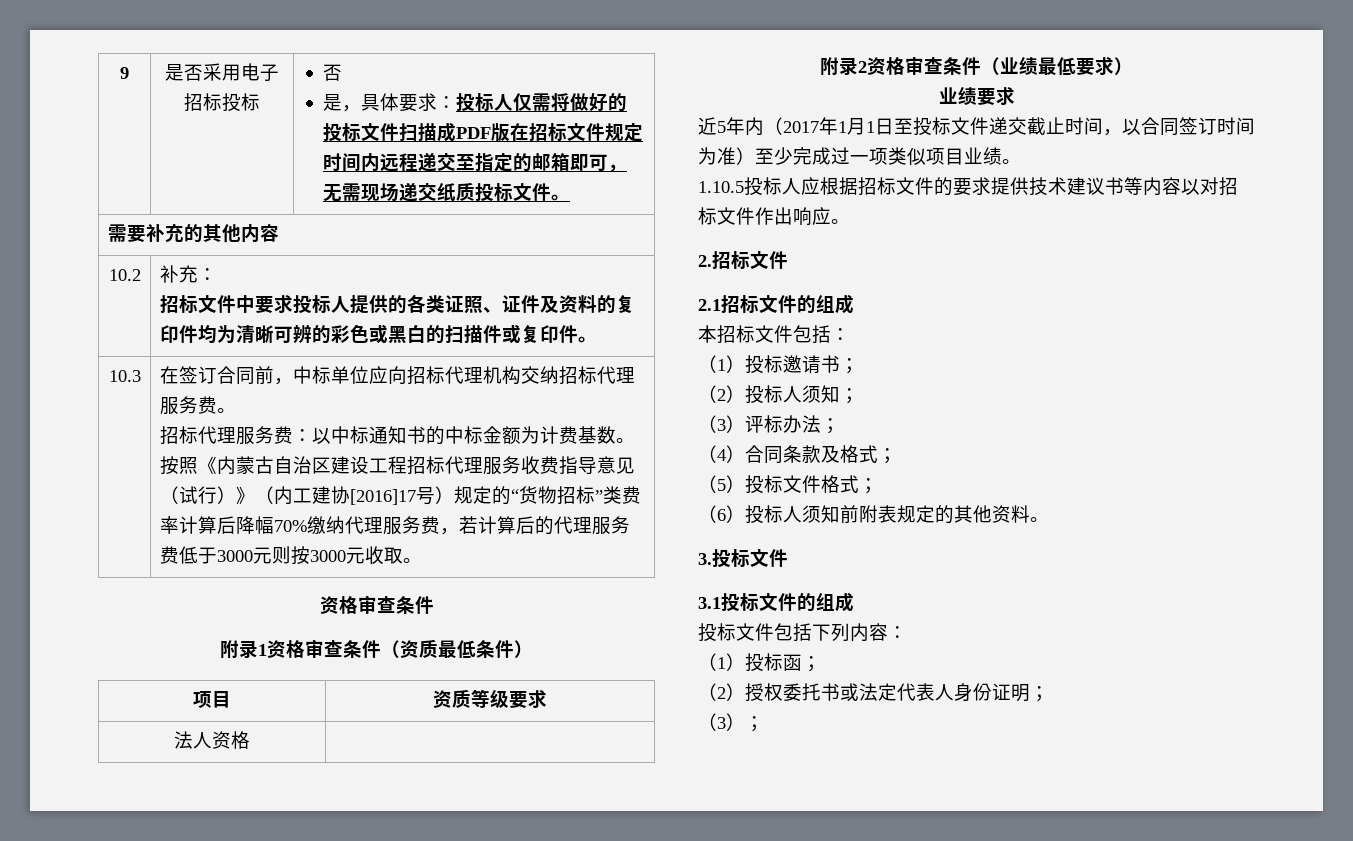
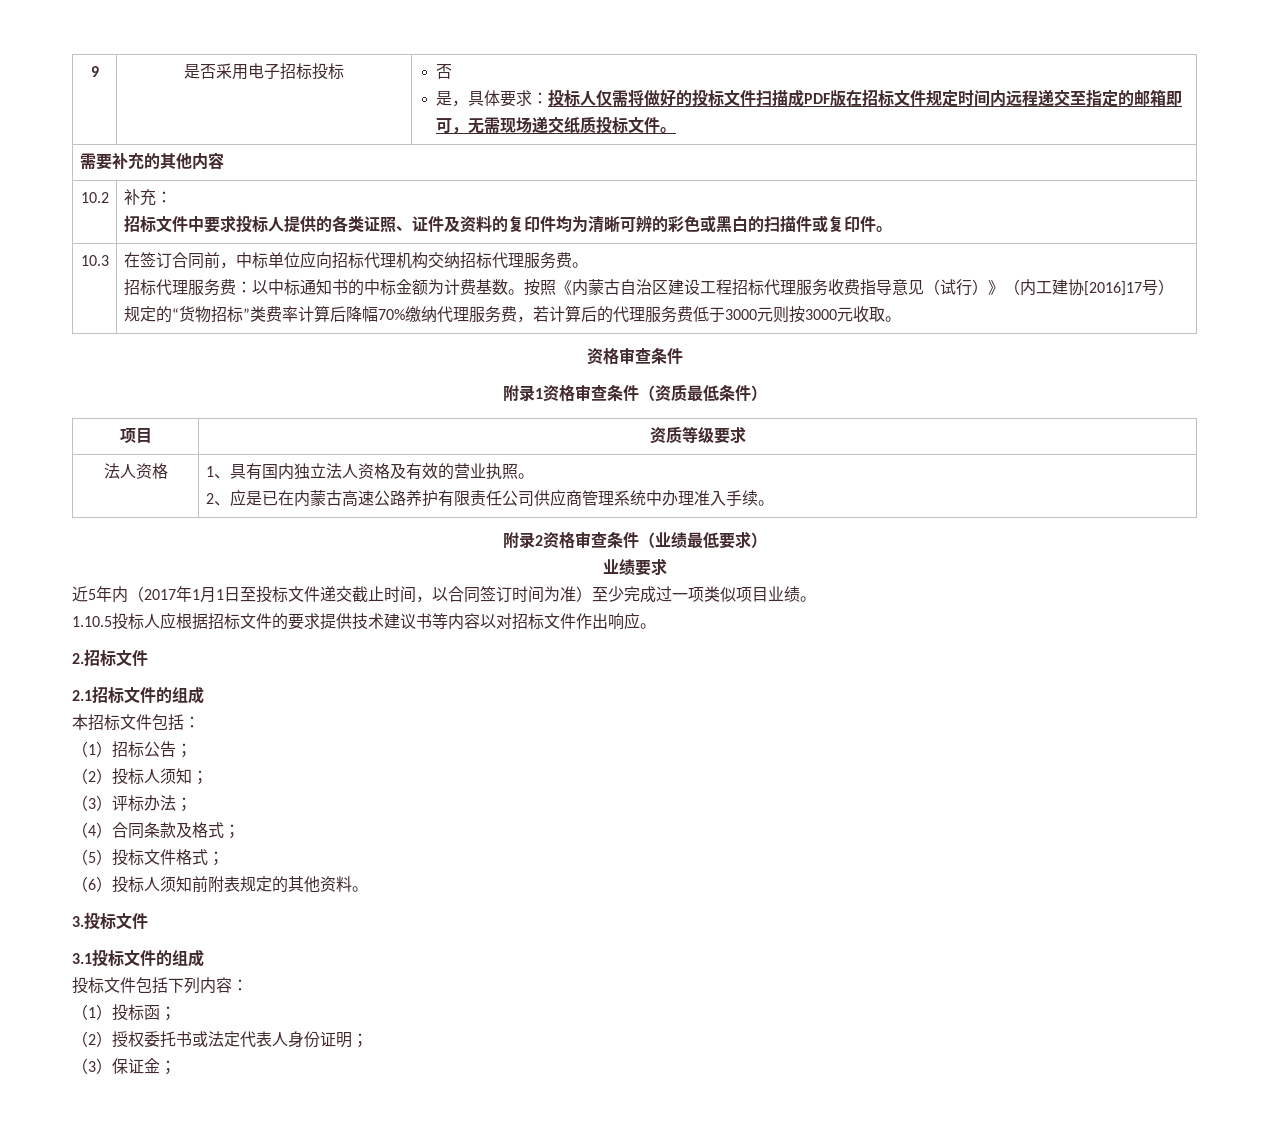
(250, 740) none -> [205,463,534,480] [205,489,774,507] 1、具有国内独立法人资格及有效的营业执照。 // 2、应是已在内蒙古高速公路养护有限责任公司供应商管理系统中办理准入手续。
[745,355,840,374] 投标邀请书 -> [112,741,176,758] 招标公告
(745, 722) none -> [112,1058,160,1074] 保证金

